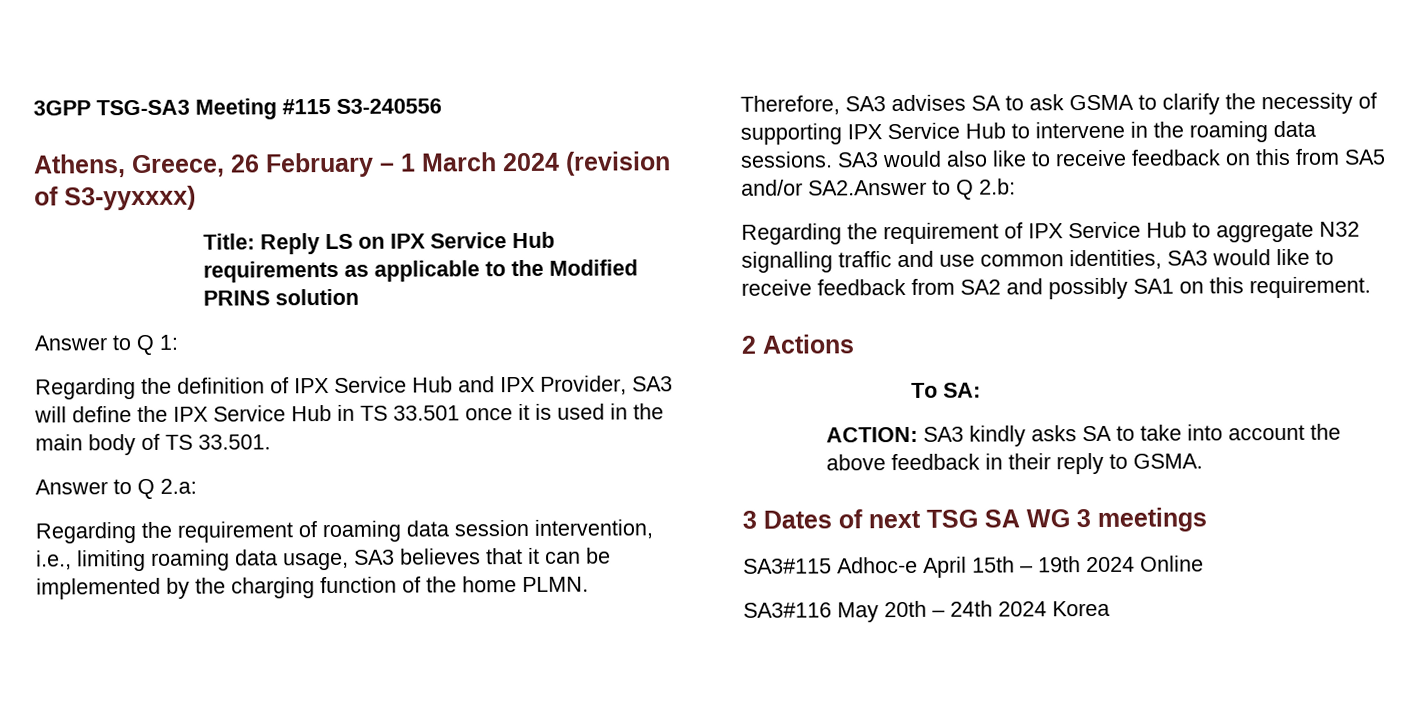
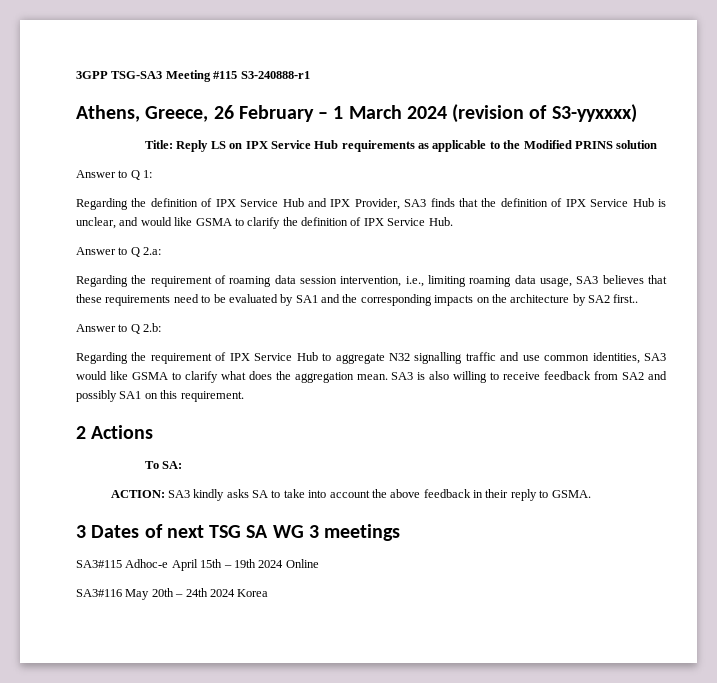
[336,98,442,114] S3-240556 -> [240,71,310,79] S3-240888-r1
[34,403,664,423] [35,433,271,456] will define the IPX Service Hub in TS 33.501 once it is used in the main body of TS 33.501. -> [430,198,667,207] [76,217,453,229] finds that the definition of IPX Service Hub is unclear, and would like GSMA to clarify the definition of IPX Service Hub.
[528,547,611,564] [36,576,589,600] [740,92,1377,115] [740,120,1316,145] [740,148,1386,168] [741,179,927,196] it can be implemented by the charging function of the home PLMN. Therefore, SA3 advises SA to ask GSMA to clarify the necessity of supporting IPX Service Hub to intervene in the roaming data sessions. SA3 would also like to receive feedback on this from SA5 and/or SA2.Answer -> [76,294,639,306] [76,324,116,332] these requirements need to be evaluated by SA1 and the corresponding impacts on the architecture by SA2 first.. // Answer
(1310, 257) none -> [131,371,488,383] GSMA to clarify what does the aggregation mean. SA3 is also willing

